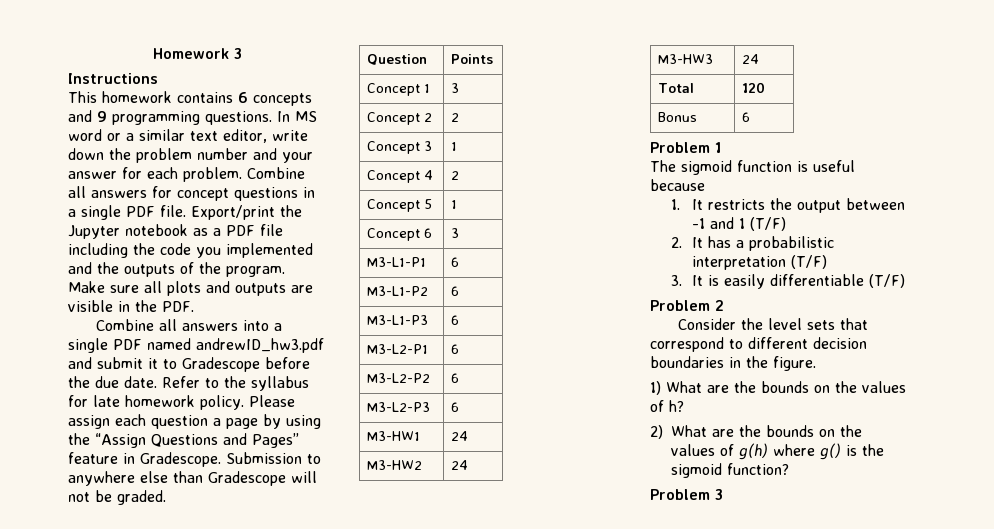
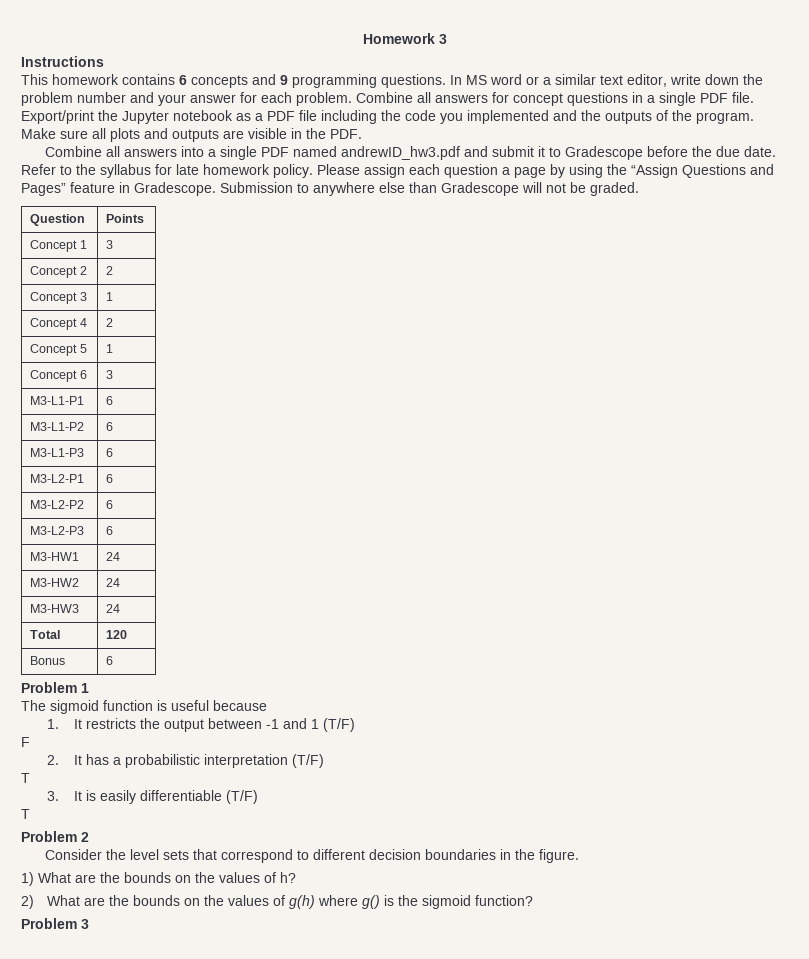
(786, 224) none -> [21,737,30,747] // F
(827, 262) none -> [21,773,30,783] // T
(905, 281) none -> [21,809,30,819] // T

